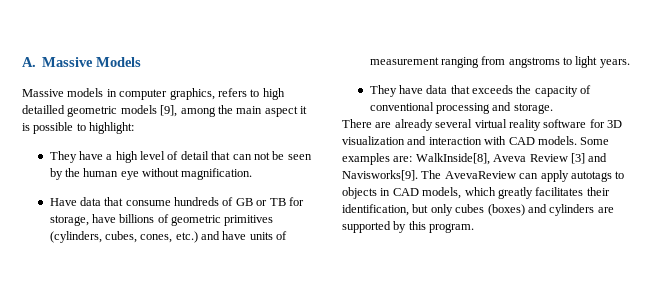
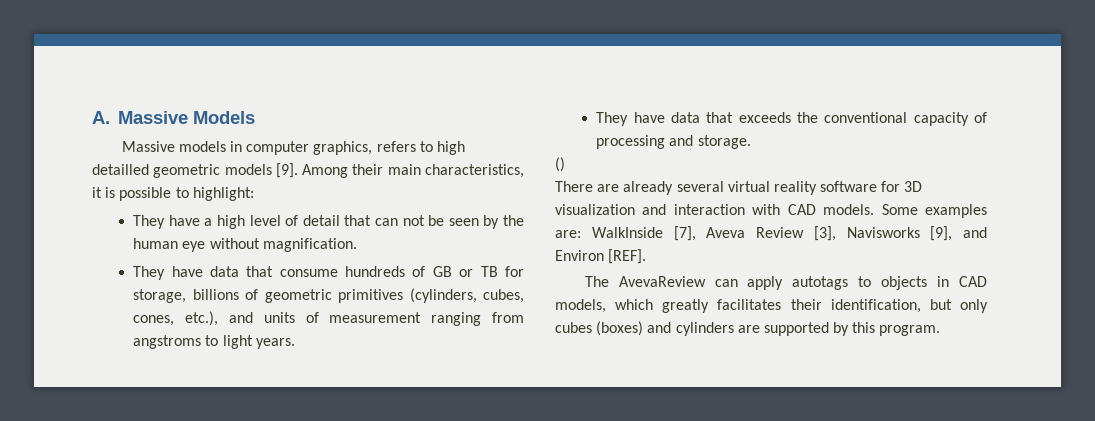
[160,105,298,117] [9], among the main aspect -> [275,163,524,178] [9]. Among their main characteristics,
[49,198,77,206] Have -> [133,266,203,280] They have
[91,214,116,223] have -> (187, 296) none
[175,231,247,243] etc.) and have -> [184,311,253,326] etc.), and
(532, 89) none -> [824,112,908,123] conventional
[369,102,434,111] conventional -> (987, 117) none
(553, 108) none -> [555,157,565,172] // ()
[415,153,608,165] [342,170,418,181] WalkInside[8], Aveva Review [3] and Navisworks[9]. -> [591,226,987,241] [555,249,647,264] WalkInside [7], Aveva Review [3], Navisworks [9], and Environ [REF]. //

